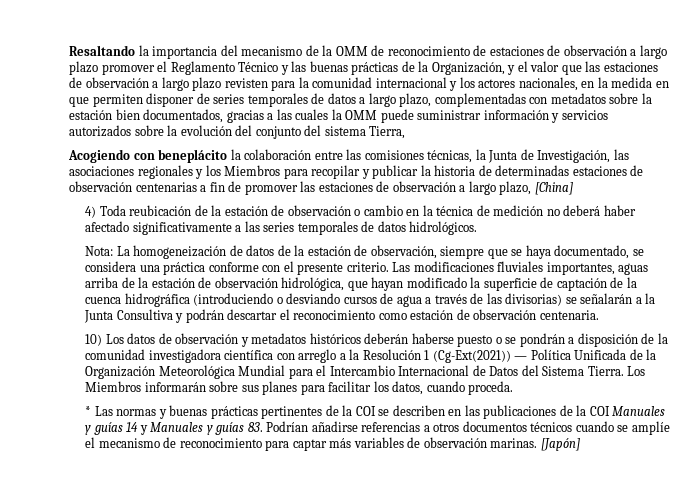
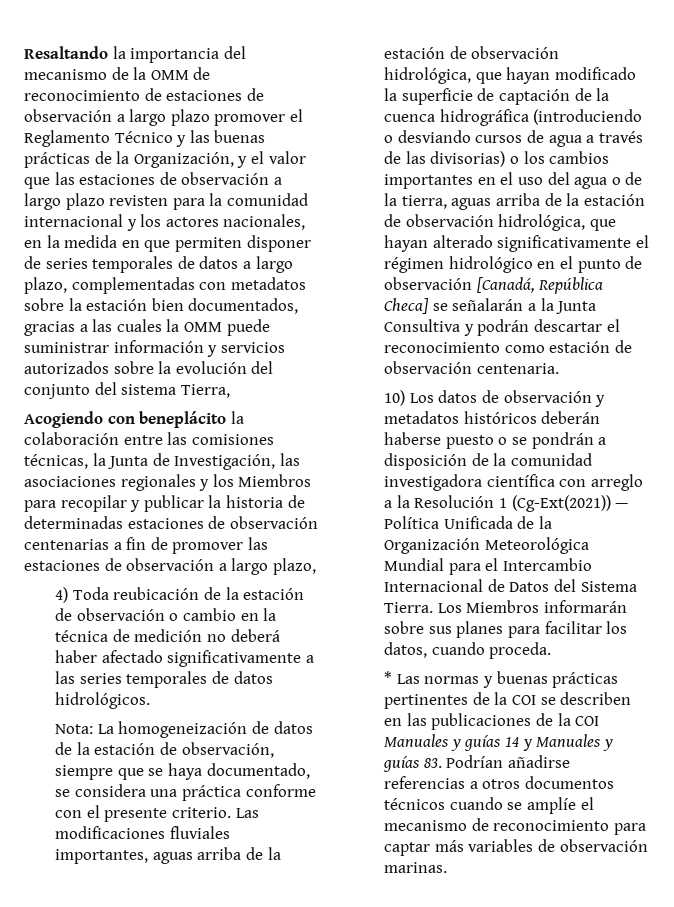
[534,182,573,195] [China] -> (316, 566) none
(563, 299) none -> [509,151,610,164] [384,172,643,189] [384,193,645,210] [384,214,616,231] [384,235,649,252] [384,256,643,273] [384,277,604,294] [384,298,430,314] o los cambios importantes en el uso del agua o de la tierra, aguas arriba de la estación de observación hidrológica, que hayan alterado significativamente el régimen hidrológico en el punto de observación [Canadá, República Checa]
[540,438,580,451] [Japón] -> (448, 867) none

